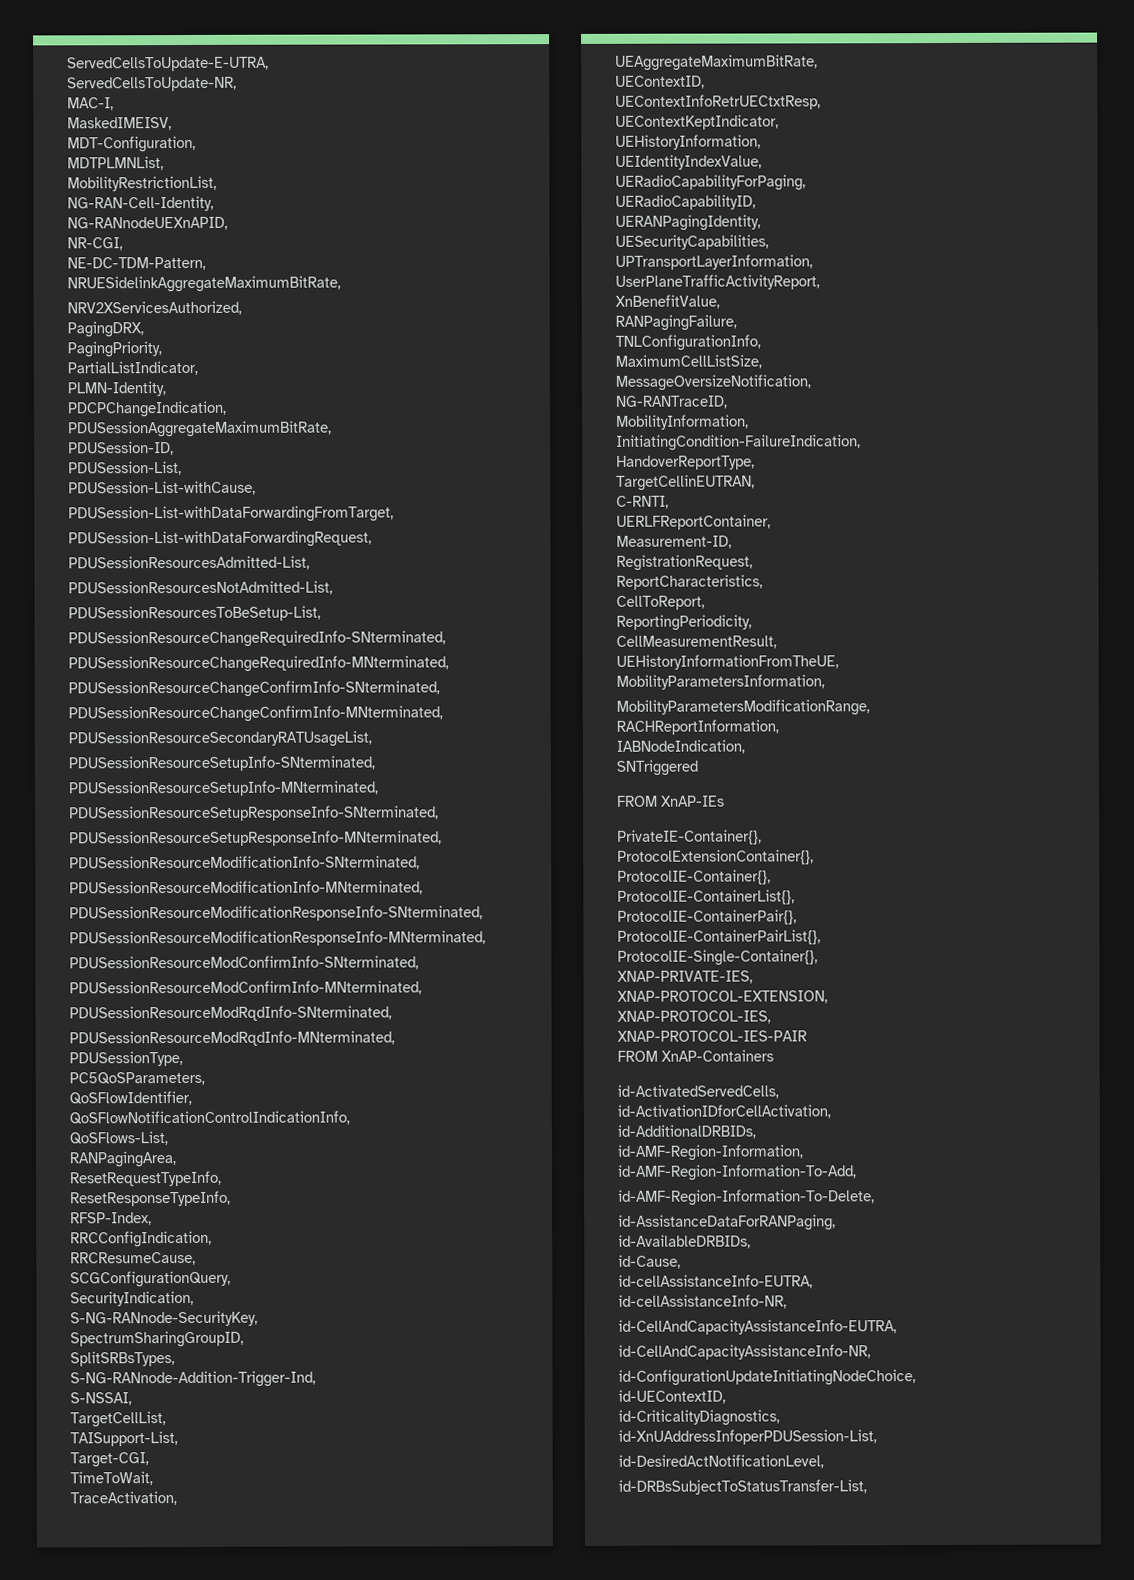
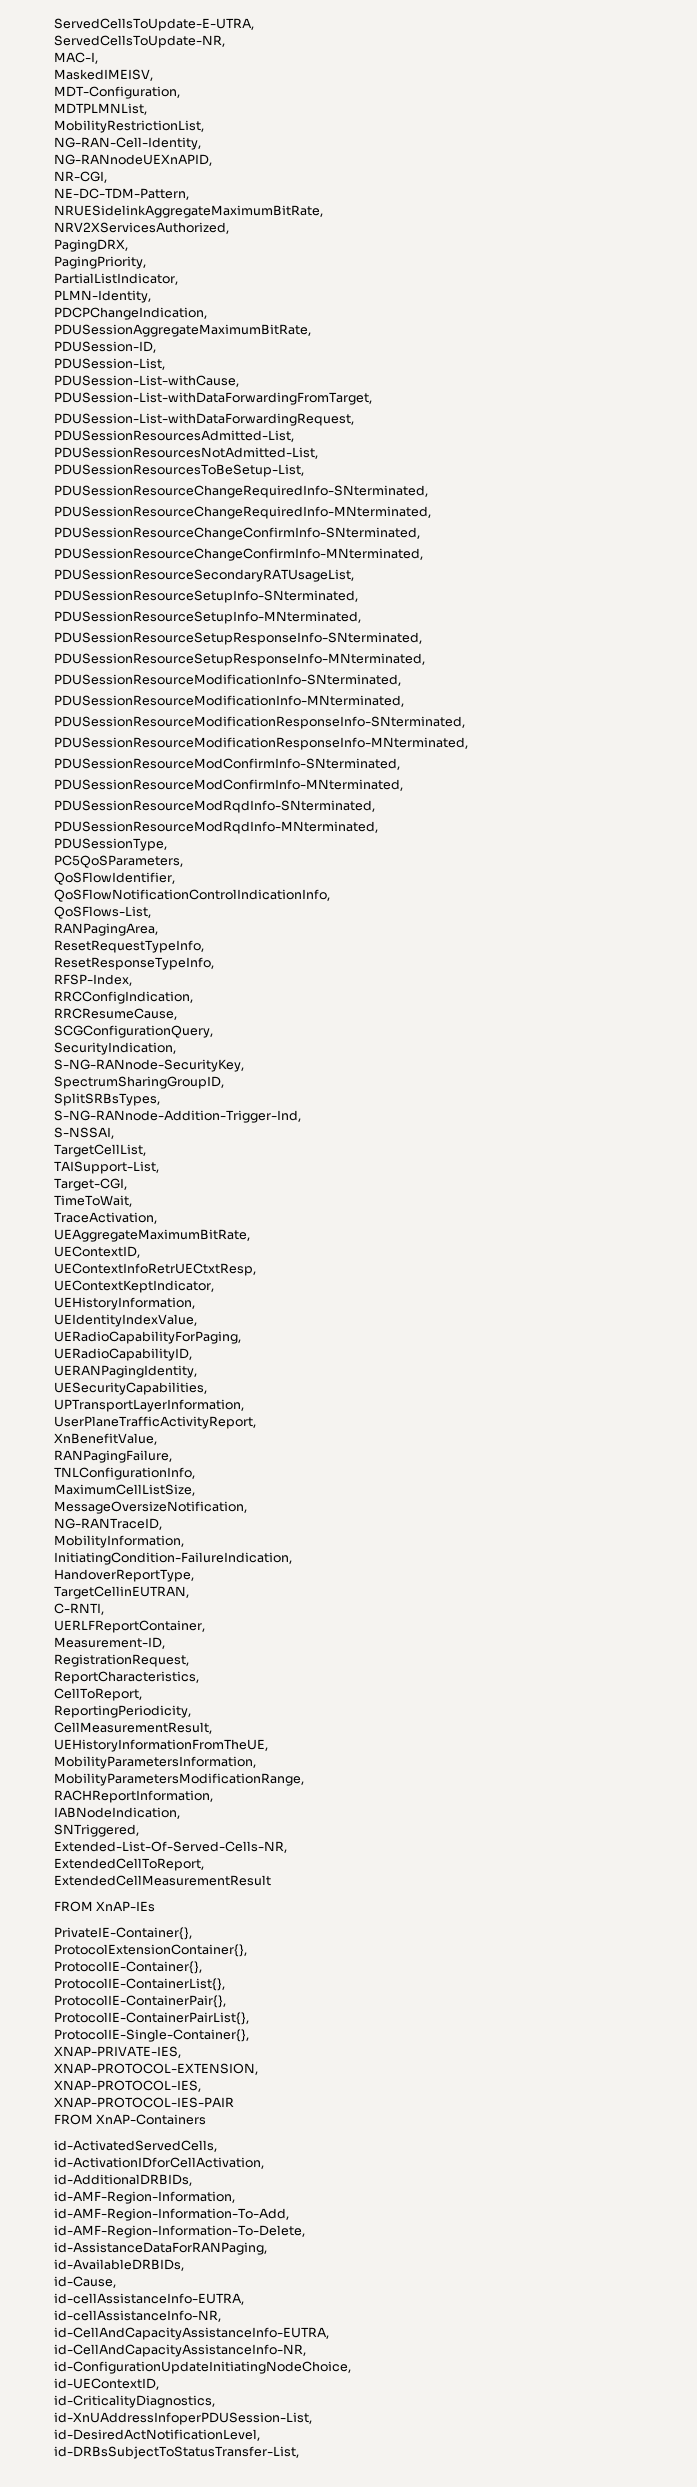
[616,759,698,776] SNTriggered -> [54,1824,139,1837] [54,1841,287,1853] [54,1858,204,1871] [54,1875,271,1886] SNTriggered, // Extended-List-Of-Served-Cells-NR, // ExtendedCellToReport, // ExtendedCellMeasurementResult

